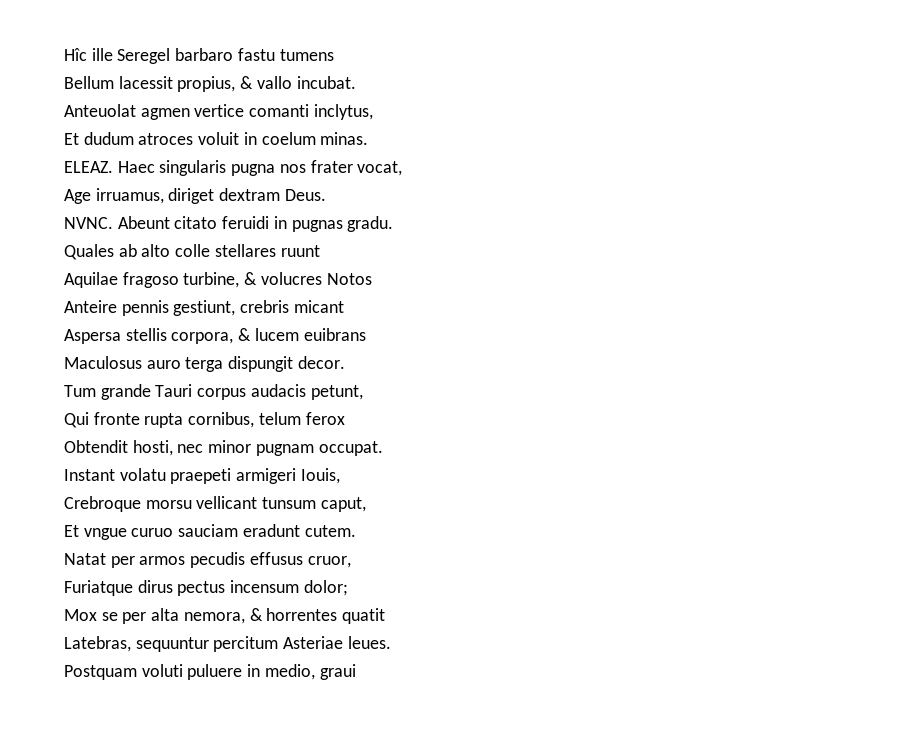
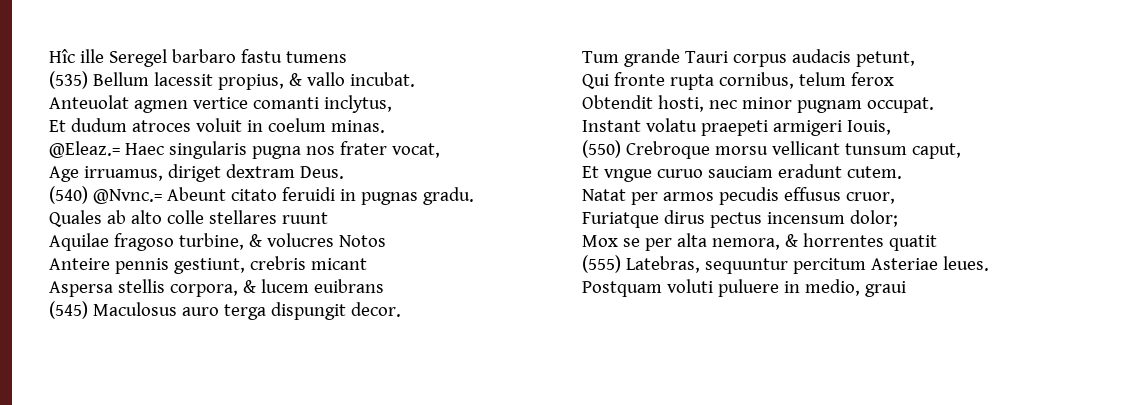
(334, 55) none -> [49,71,88,89] (535)
[64,161,113,173] ELEAZ. -> [49,141,120,158] @Eleaz.=
[64,217,113,229] NVNC. -> [49,186,162,204] (540) @Nvnc.=
(366, 334) none -> [49,301,88,319] (545)
(340, 476) none -> [582,140,621,158] (550)
(386, 616) none -> [582,255,621,273] (555)

